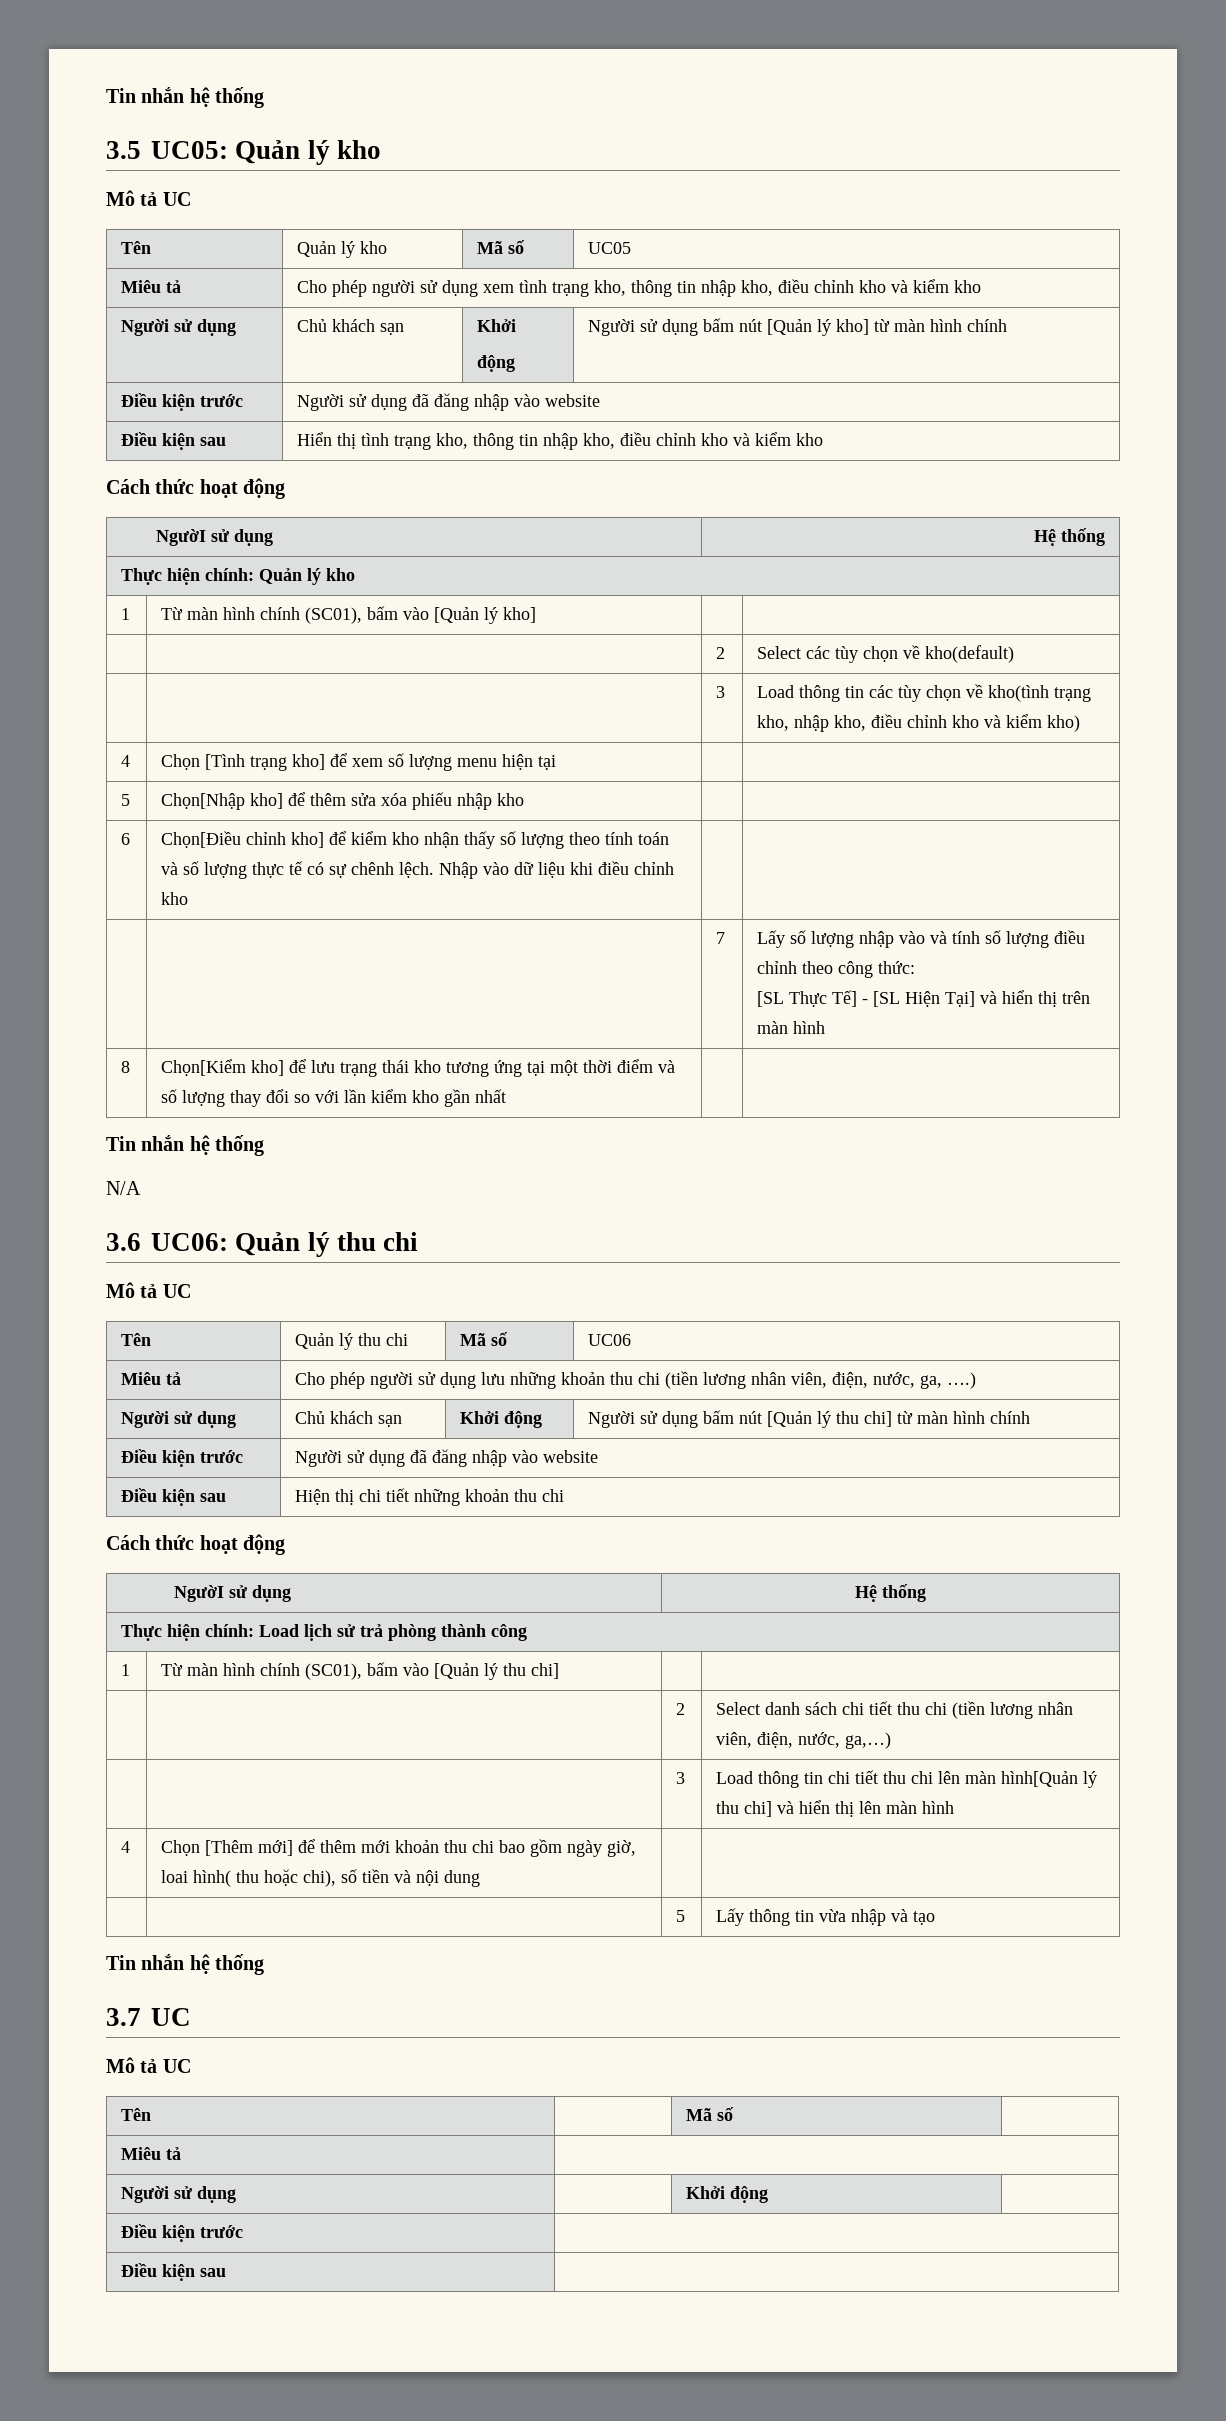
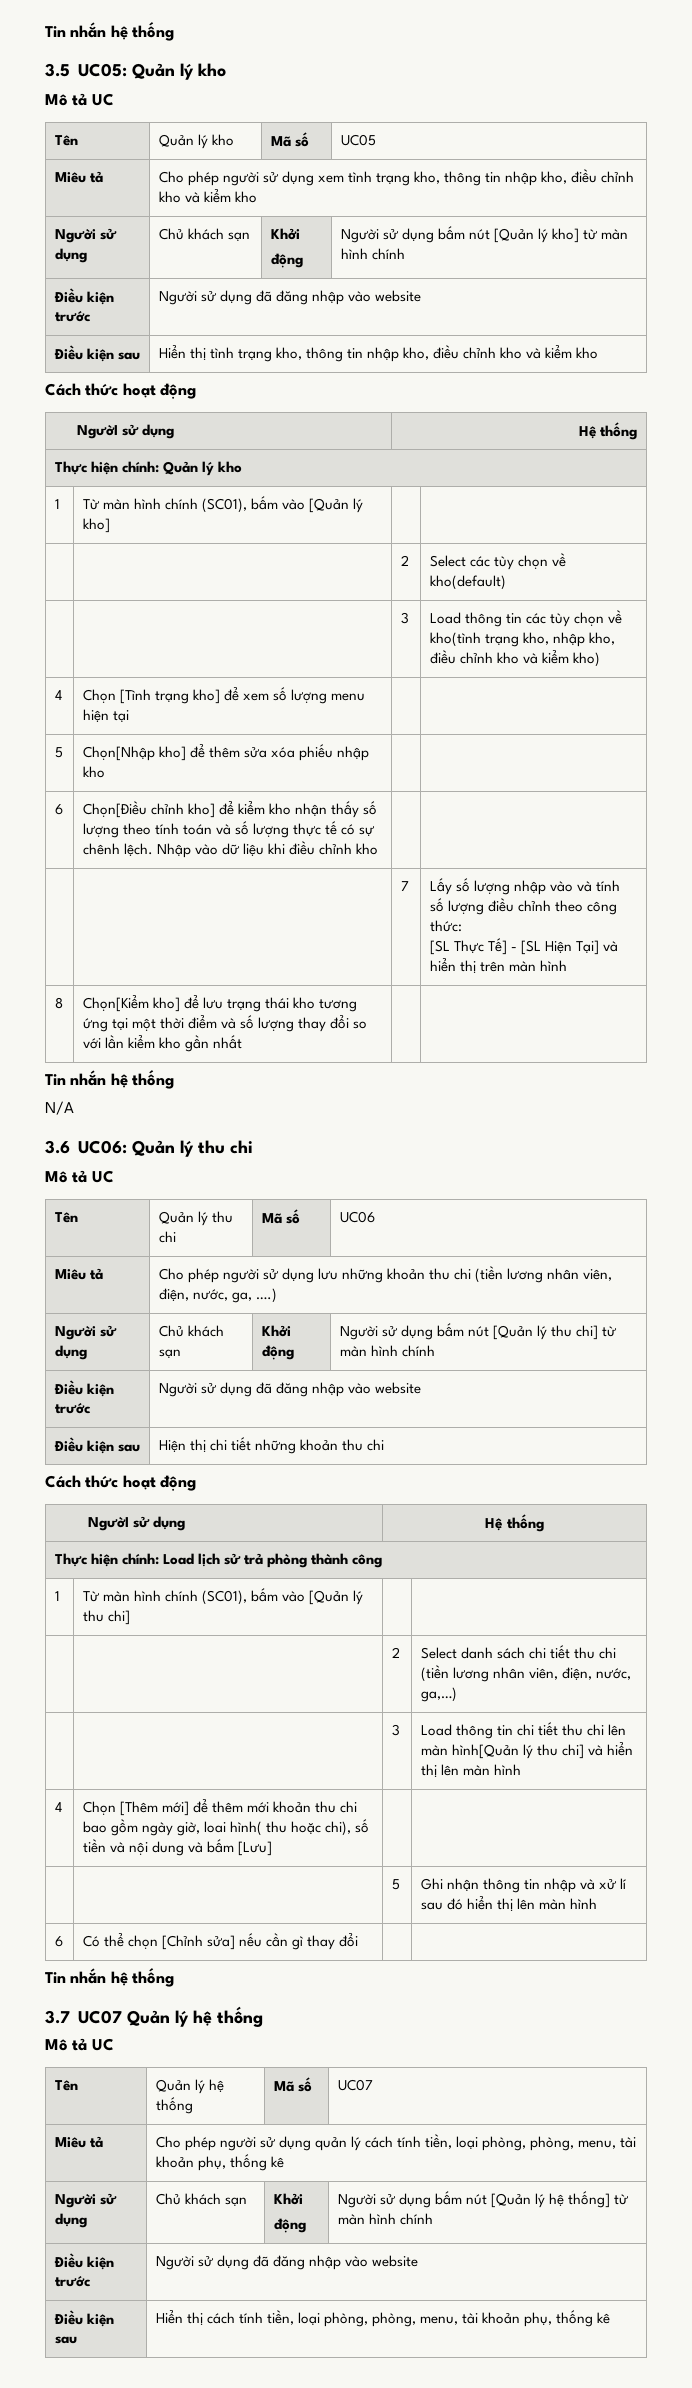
[676,1910,686,1922] [716,1908,847,1926] | | // | | 5 | Lấy thông tin vừa -> [187,1839,273,1856] [391,1879,400,1890] [420,1878,540,1893] và bấm [Lưu] | | // | | 5 | Ghi nhận thông tin
[913,1911,936,1925] tạo -> [599,1878,627,1890] [420,1896,598,1911] [54,1936,63,1947] [82,1933,359,1950] xử lí sau đó hiển thị lên màn hình // 6 | Có thể chọn [Chỉnh sửa] nếu cần gì thay đổi | |
[151,2008,191,2026] [106,2057,191,2073] [121,2108,152,2121] [686,2107,735,2121] [121,2147,182,2160] [121,2186,237,2203] [686,2186,769,2203] [121,2224,244,2242] [121,2263,227,2281] UC // Mô tả UC // Tên | | Mã số | // Miêu tả | // Người sử dụng | | Khởi động | // Điều kiện trước | // Điều kiện sau | -> [78,2006,264,2027] [45,2038,114,2051] [54,2080,78,2091] [155,2079,224,2094] [155,2097,193,2114] [273,2077,312,2092] [337,2079,373,2091] [54,2136,103,2148] [155,2134,637,2151] [155,2154,284,2171] [54,2193,117,2208] [54,2213,87,2228] [155,2193,247,2206] [273,2193,303,2205] [273,2218,306,2233] [337,2191,630,2208] [337,2213,433,2225] [53,2253,114,2270] [54,2275,91,2287] [155,2255,419,2270] [53,2310,114,2327] [54,2336,77,2344] [155,2310,611,2327] UC07 Quản lý hệ thống // Mô tả UC // Tên | Quản lý hệ thống | Mã số | UC07 // Miêu tả | Cho phép người sử dụng quản lý cách tính tiền, loại phòng, phòng, menu, tài khoản phụ, thống kê // Người sử dụng | Chủ khách sạn | Khởi // động | Người sử dụng bấm nút [Quản lý hệ thống] từ màn hình chính // Điều kiện trước | Người sử dụng đã đăng nhập vào website // Điều kiện sau | Hiển thị cách tính tiền, loại phòng, phòng, menu, tài khoản phụ, thống kê

